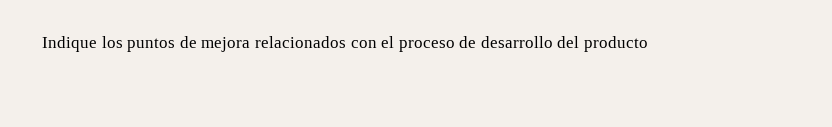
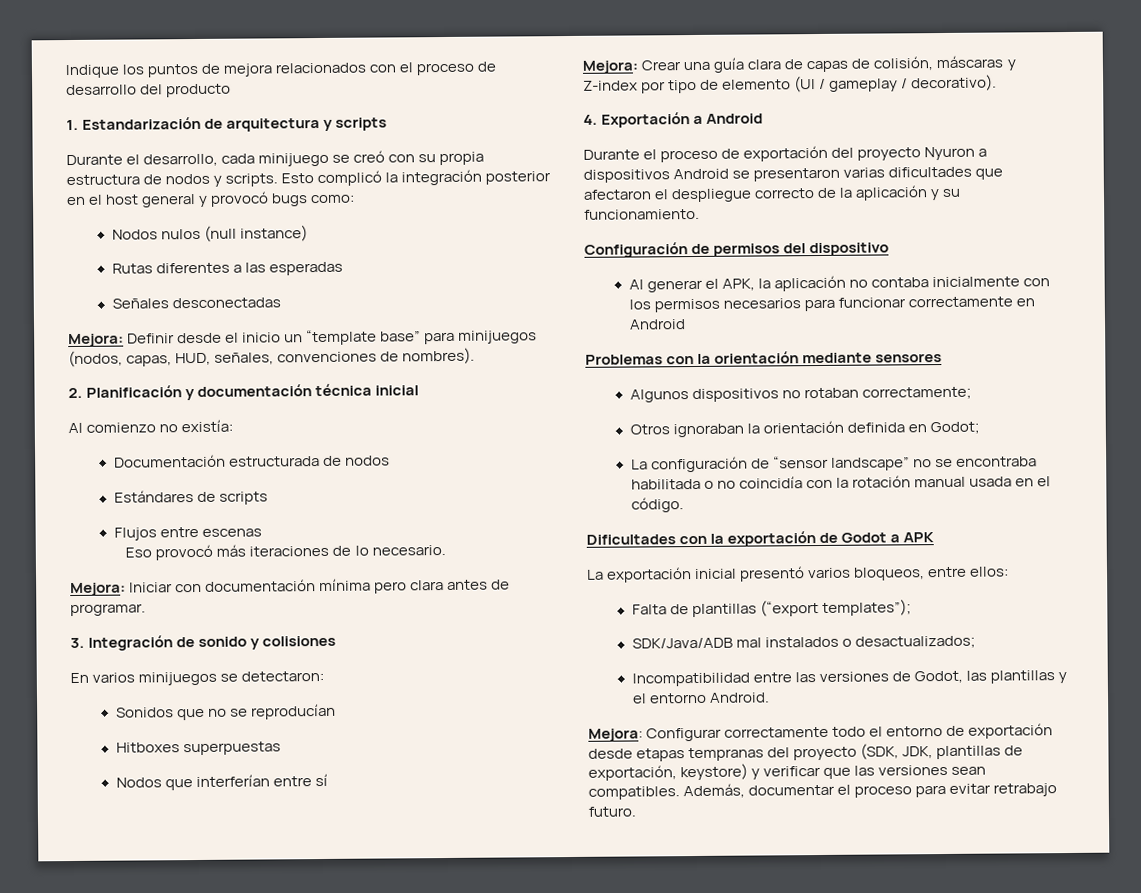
(649, 44) none -> [66,116,388,132] [66,150,485,167] [66,169,552,187] [66,191,356,208] [111,225,308,242] [111,261,343,276] [111,297,281,309] [68,329,538,348] [68,347,476,368] [68,383,420,401] [68,419,234,434] [113,454,390,468] [113,490,268,505] [113,526,262,541] [125,544,446,561] [70,578,511,597] [70,603,146,617] [70,635,337,651] [70,670,325,686] [115,703,336,721] [115,741,281,756] [115,773,328,791] [582,55,1016,74] [583,74,998,94] [583,112,764,128] [583,145,988,163] [583,166,1004,183] [583,185,962,203] [584,208,700,220] [584,242,890,258] [628,275,1051,293] [628,296,1035,313] [628,319,686,330] [585,351,943,365] [629,386,972,403] [629,420,980,438] [630,455,1037,473] [630,475,1052,490] [630,497,684,513] [586,531,935,547] [586,566,1010,583] [631,599,912,618] [631,635,976,649] [631,670,1068,687] [631,692,770,704] [588,723,1054,742] [588,743,1024,762] [588,763,987,781] [588,783,1058,800] [588,806,636,817] // 1. Estandarización de arquitectura y scripts // Durante el desarrollo, cada minijuego se creó con su propia estructura de nodos y scripts. Esto complicó la integración posterior en el host general y provocó bugs como: // Nodos nulos (null instance) // Rutas diferentes a las esperadas // Señales desconectadas // Mejora: Definir desde el inicio un “template base” para minijuegos (nodos, capas, HUD, señales, convenciones de nombres). // 2. Planificación y documentación técnica inicial // Al comienzo no existía: // Documentación estructurada de nodos // Estándares de scripts // Flujos entre escenas // Eso provocó más iteraciones de lo necesario. // Mejora: Iniciar con documentación mínima pero clara antes de programar. // 3. Integración de sonido y colisiones // En varios minijuegos se detectaron: // Sonidos que no se reproducían // Hitboxes superpuestas // Nodos que interferían entre sí // Mejora: Crear una guía clara de capas de colisión, máscaras y Z-index por tipo de elemento (UI / gameplay / decorativo). // 4. Exportación a Android // Durante el proceso de exportación del proyecto Nyuron a dispositivos Android se presentaron varias dificultades que afectaron el despliegue correcto de la aplicación y su funcionamiento. // Configuración de permisos del dispositivo // Al generar el APK, la aplicación no contaba inicialmente con los permisos necesarios para funcionar correctamente en Android // Problemas con la orientación mediante sensores // Algunos dispositivos no rotaban correctamente; // Otros ignoraban la orientación definida en Godot; // La configuración de “sensor landscape” no se encontraba habilitada o no coincidía con la rotación manual usada en el código. // Dificultades con la exportación de Godot a APK // La exportación inicial presentó varios bloqueos, entre ellos: // Falta de plantillas (“export templates”); // SDK/Java/ADB mal instalados o desactualizados; // Incompatibilidad entre las versiones de Godot, las plantillas y el entorno Android. // Mejora: Configurar correctamente todo el entorno de exportación desde etapas tempranas del proyecto (SDK, JDK, plantillas de exportación, keystore) y verificar que las versiones sean compatibles. Además, documentar el proceso para evitar retrabajo futuro.

